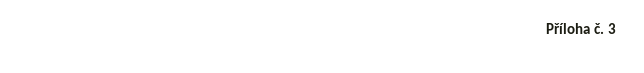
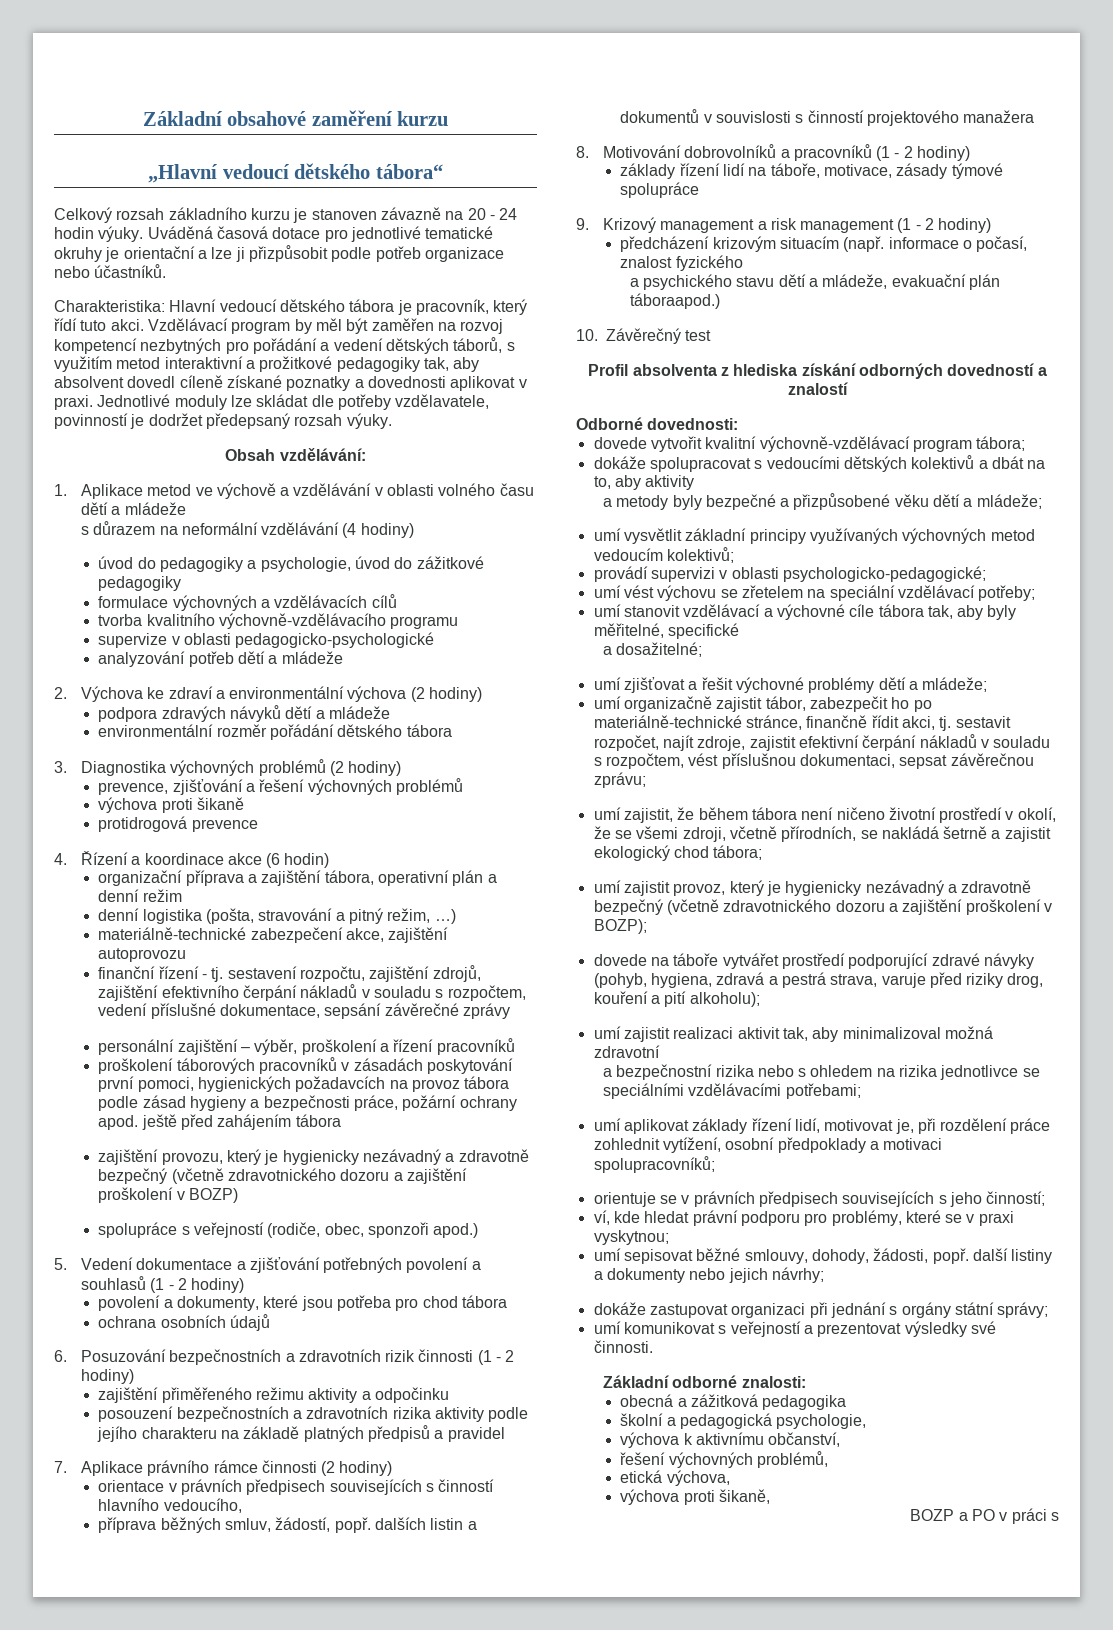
[546,23,616,34] Příloha č. 3 -> [142,110,449,126] [148,163,443,183] [54,207,518,223] [54,226,494,242] [54,245,504,262] [54,264,167,278] [54,299,528,315] [54,318,504,334] [54,337,515,354] [54,356,480,372] [54,375,527,391] [54,394,490,410] [54,413,392,429] [225,448,366,461] [54,483,534,499] [80,502,186,515] [80,521,414,538] [98,556,484,572] [98,576,182,591] [98,594,397,611] [98,613,459,629] [98,632,435,648] [98,651,343,667] [54,686,483,702] [98,705,391,722] [98,724,452,740] [54,759,402,776] [98,778,464,795] [98,797,245,813] [98,816,258,832] [54,851,330,868] [98,870,497,886] [98,889,182,902] [98,908,456,924] [98,927,449,943] [98,948,187,962] [98,965,481,982] [98,984,526,1001] [98,1003,511,1019] [98,1038,515,1055] [98,1057,514,1074] [98,1076,510,1092] [98,1095,517,1111] [98,1114,341,1130] [98,1149,529,1165] [98,1168,468,1184] [98,1187,239,1203] [98,1222,479,1238] [54,1257,481,1273] [80,1276,245,1293] [98,1295,508,1311] [98,1314,271,1331] [54,1349,515,1365] [80,1369,134,1384] [98,1387,450,1403] [98,1406,529,1422] [97,1425,505,1442] [54,1460,393,1476] [98,1479,495,1495] [98,1498,242,1513] [98,1517,477,1533] [620,109,1035,126] [576,144,971,161] [620,163,1003,179] [620,182,700,198] [576,217,992,233] [620,236,1028,252] [620,255,743,271] [629,274,1000,290] [629,293,720,309] [576,328,712,344] [588,363,1047,379] [788,382,848,395] [576,417,739,430] [593,436,1026,452] [593,455,1046,472] [593,475,695,490] [602,493,1042,510] [593,528,1035,544] [593,547,734,563] [593,566,986,582] [593,585,1036,601] [593,604,1017,620] [593,623,739,639] [602,642,703,657] [593,677,988,693] [593,696,932,712] [593,715,1011,731] [593,734,1051,751] [593,753,1034,769] [593,772,646,788] [593,807,1056,823] [593,826,1051,842] [593,845,763,861] [593,880,1032,896] [593,899,1052,915] [593,919,647,934] [593,953,1034,969] [593,972,1044,988] [593,991,760,1007] [593,1026,993,1042] [593,1045,660,1058] [602,1064,1040,1080] [602,1083,861,1099] [593,1118,1051,1134] [593,1137,943,1153] [593,1156,715,1173] [593,1191,1046,1207] [593,1210,1014,1226] [593,1230,669,1245] [593,1248,1053,1264] [593,1267,824,1283] [593,1302,1049,1318] [593,1321,996,1337] [593,1340,653,1353] [602,1375,806,1388] [620,1394,847,1410] [620,1413,867,1429] [620,1432,841,1448] [620,1451,829,1468] [620,1470,730,1486] [620,1489,771,1505] [910,1508,1059,1524] Základní obsahové zaměření kurzu // „Hlavní vedoucí dětského tábora“ // Celkový rozsah základního kurzu je stanoven závazně na 20 - 24 hodin výuky. Uváděná časová dotace pro jednotlivé tematické okruhy je orientační a lze ji přizpůsobit podle potřeb organizace nebo účastníků. // Charakteristika: Hlavní vedoucí dětského tábora je pracovník, který řídí tuto akci. Vzdělávací program by měl být zaměřen na rozvoj kompetencí nezbytných pro pořádání a vedení dětských táborů, s využitím metod interaktivní a prožitkové pedagogiky tak, aby absolvent dovedl cíleně získané poznatky a dovednosti aplikovat v praxi. Jednotlivé moduly lze skládat dle potřeby vzdělavatele, povinností je dodržet předepsaný rozsah výuky. // Obsah vzdělávání: // 1. Aplikace metod ve výchově a vzdělávání v oblasti volného času dětí a mládeže // s důrazem na neformální vzdělávání (4 hodiny) // úvod do pedagogiky a psychologie, úvod do zážitkové pedagogiky // formulace výchovných a vzdělávacích cílů // tvorba kvalitního výchovně-vzdělávacího programu // supervize v oblasti pedagogicko-psychologické // analyzování potřeb dětí a mládeže // 2. Výchova ke zdraví a environmentální výchova (2 hodiny) // podpora zdravých návyků dětí a mládeže // environmentální rozměr pořádání dětského tábora // 3. Diagnostika výchovných problémů (2 hodiny) // prevence, zjišťování a řešení výchovných problémů // výchova proti šikaně // protidrogová prevence // 4. Řízení a koordinace akce (6 hodin) // organizační příprava a zajištění tábora, operativní plán a denní režim // denní logistika (pošta, stravování a pitný režim, …) // materiálně-technické zabezpečení akce, zajištění autoprovozu // finanční řízení - tj. sestavení rozpočtu, zajištění zdrojů, zajištění efektivního čerpání nákladů v souladu s rozpočtem, vedení příslušné dokumentace, sepsání závěrečné zprávy // personální zajištění – výběr, proškolení a řízení pracovníků // proškolení táborových pracovníků v zásadách poskytování první pomoci, hygienických požadavcích na provoz tábora podle zásad hygieny a bezpečnosti práce, požární ochrany apod. ještě před zahájením tábora // zajištění provozu, který je hygienicky nezávadný a zdravotně bezpečný (včetně zdravotnického dozoru a zajištění proškolení v BOZP) // spolupráce s veřejností (rodiče, obec, sponzoři apod.) // 5. Vedení dokumentace a zjišťování potřebných povolení a souhlasů (1 - 2 hodiny) // povolení a dokumenty, které jsou potřeba pro chod tábora // ochrana osobních údajů // 6. Posuzování bezpečnostních a zdravotních rizik činnosti (1 - 2 hodiny) // zajištění přiměřeného režimu aktivity a odpočinku // posouzení bezpečnostních a zdravotních rizika aktivity podle jejího charakteru na základě platných předpisů a pravidel // 7. Aplikace právního rámce činnosti (2 hodiny) // orientace v právních předpisech souvisejících s činností hlavního vedoucího, // příprava běžných smluv, žádostí, popř. dalších listin a dokumentů v souvislosti s činností projektového manažera // 8. Motivování dobrovolníků a pracovníků (1 - 2 hodiny) // základy řízení lidí na táboře, motivace, zásady týmové spolupráce // 9. Krizový management a risk management (1 - 2 hodiny) // předcházení krizovým situacím (např. informace o počasí, znalost fyzického // a psychického stavu dětí a mládeže, evakuační plán táboraapod.) // 10. Závěrečný test // Profil absolventa z hlediska získání odborných dovedností a znalostí // Odborné dovednosti: // dovede vytvořit kvalitní výchovně-vzdělávací program tábora; // dokáže spolupracovat s vedoucími dětských kolektivů a dbát na to, aby aktivity // a metody byly bezpečné a přizpůsobené věku dětí a mládeže; // umí vysvětlit základní principy využívaných výchovných metod vedoucím kolektivů; // provádí supervizi v oblasti psychologicko-pedagogické; // umí vést výchovu se zřetelem na speciální vzdělávací potřeby; // umí stanovit vzdělávací a výchovné cíle tábora tak, aby byly měřitelné, specifické // a dosažitelné; // umí zjišťovat a řešit výchovné problémy dětí a mládeže; // umí organizačně zajistit tábor, zabezpečit ho po materiálně-technické stránce, finančně řídit akci, tj. sestavit rozpočet, najít zdroje, zajistit efektivní čerpání nákladů v souladu s rozpočtem, vést příslušnou dokumentaci, sepsat závěrečnou zprávu; // umí zajistit, že během tábora není ničeno životní prostředí v okolí, že se všemi zdroji, včetně přírodních, se nakládá šetrně a zajistit ekologický chod tábora; // umí zajistit provoz, který je hygienicky nezávadný a zdravotně bezpečný (včetně zdravotnického dozoru a zajištění proškolení v BOZP); // dovede na táboře vytvářet prostředí podporující zdravé návyky (pohyb, hygiena, zdravá a pestrá strava, varuje před riziky drog, kouření a pití alkoholu); // umí zajistit realizaci aktivit tak, aby minimalizoval možná zdravotní // a bezpečnostní rizika nebo s ohledem na rizika jednotlivce se speciálními vzdělávacími potřebami; // umí aplikovat základy řízení lidí, motivovat je, při rozdělení práce zohlednit vytížení, osobní předpoklady a motivaci spolupracovníků; // orientuje se v právních předpisech souvisejících s jeho činností; // ví, kde hledat právní podporu pro problémy, které se v praxi vyskytnou; // umí sepisovat běžné smlouvy, dohody, žádosti, popř. další listiny a dokumenty nebo jejich návrhy; // dokáže zastupovat organizaci při jednání s orgány státní správy; // umí komunikovat s veřejností a prezentovat výsledky své činnosti. // Základní odborné znalosti: // obecná a zážitková pedagogika // školní a pedagogická psychologie, // výchova k aktivnímu občanství, // řešení výchovných problémů, // etická výchova, // výchova proti šikaně, // BOZP a PO v práci s

